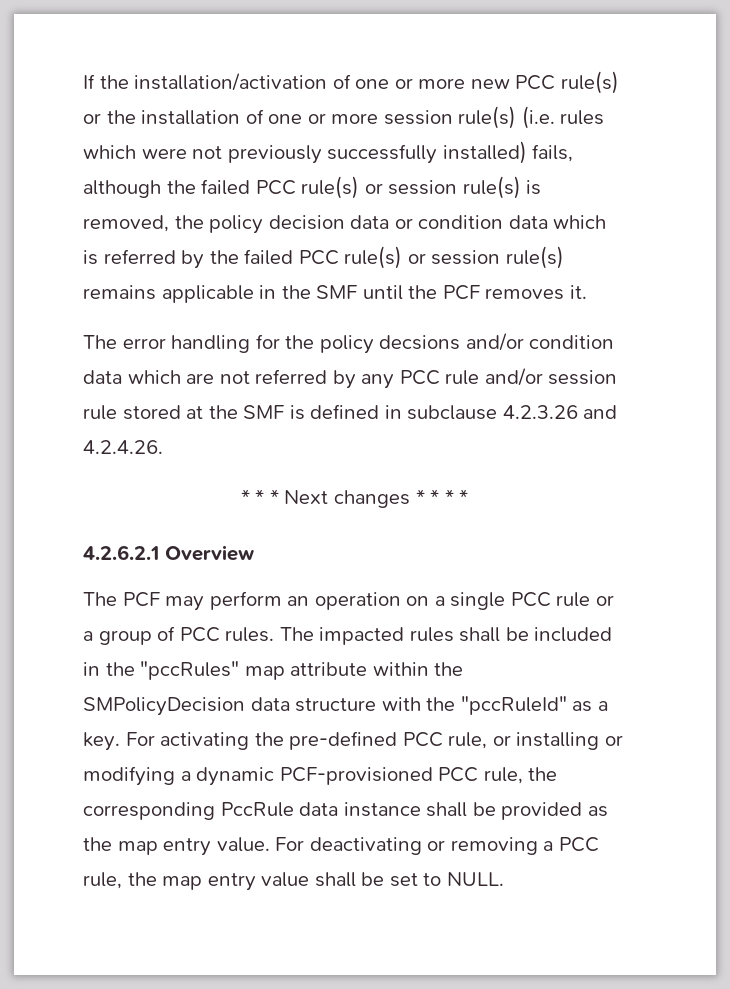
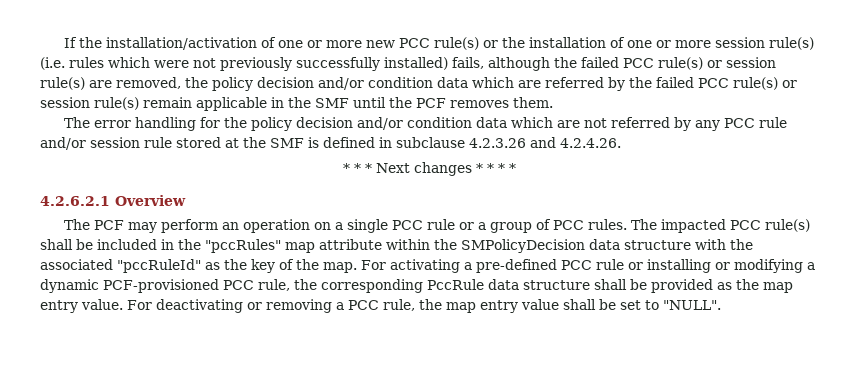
[526,180,542,195] is -> [89,80,112,88] are
[350,215,607,229] [83,250,98,265] data or condition data which is -> [318,77,541,90] and/or condition data which are
[83,285,156,300] remains -> [143,97,192,108] remain
[569,285,587,299] it. -> [513,97,553,108] them.
[379,335,461,350] decsions -> [296,117,354,128] decision
[409,627,454,642] rules -> [730,219,811,232] PCC rule(s)
(456, 704) none -> [40,259,113,270] associated
[597,701,608,711] [83,732,120,751] a key. -> [224,259,357,273] the key of the map.
[254,732,284,746] the -> [464,262,472,270] a
[448,732,488,749] rule, -> [596,259,624,270] rule
[343,802,421,817] instance -> [523,280,590,290] structure
[446,872,504,886] NULL. -> [663,300,721,310] "NULL".

